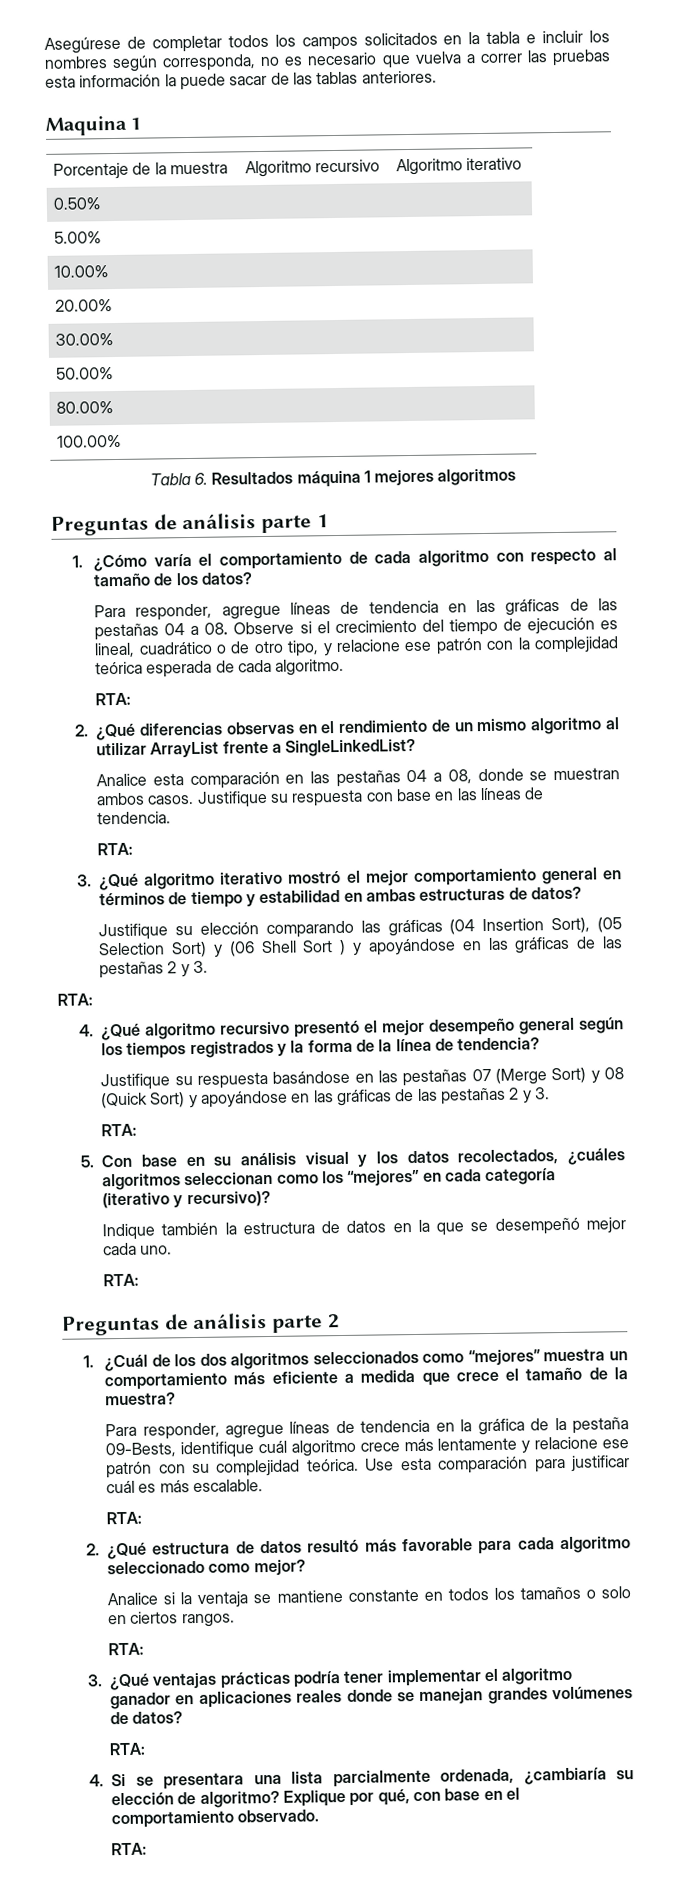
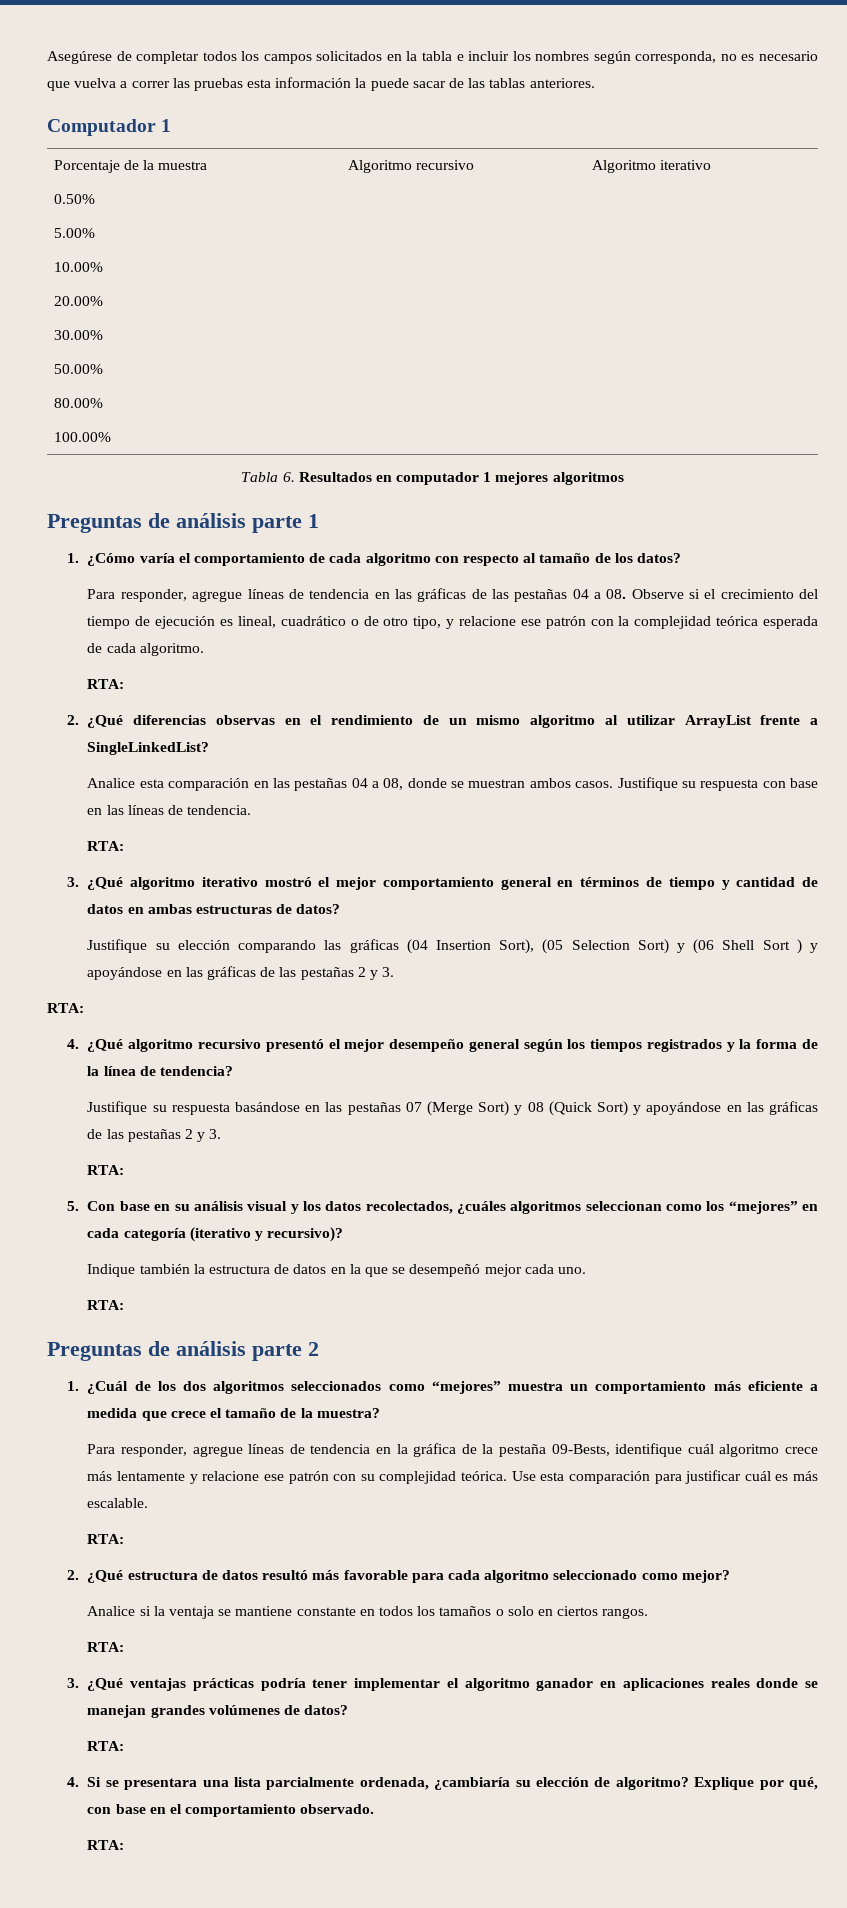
[45,115,127,136] Maquina -> [47,119,156,136] Computador
[296,470,361,488] máquina -> [375,472,480,485] en computador
[259,889,341,904] estabilidad -> [736,877,818,887] [87,904,124,914] cantidad de datos

